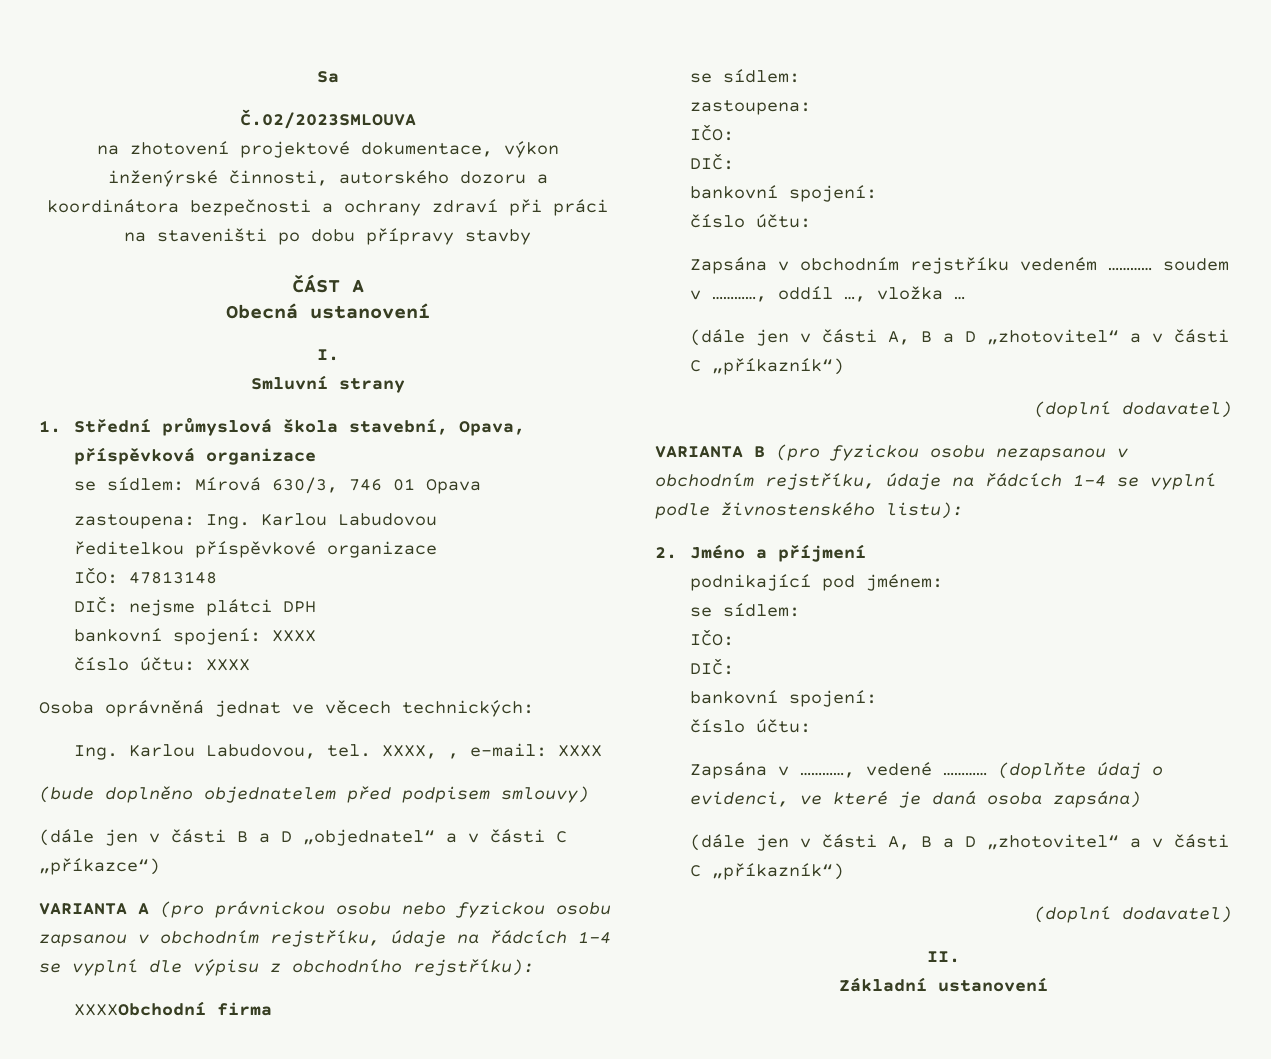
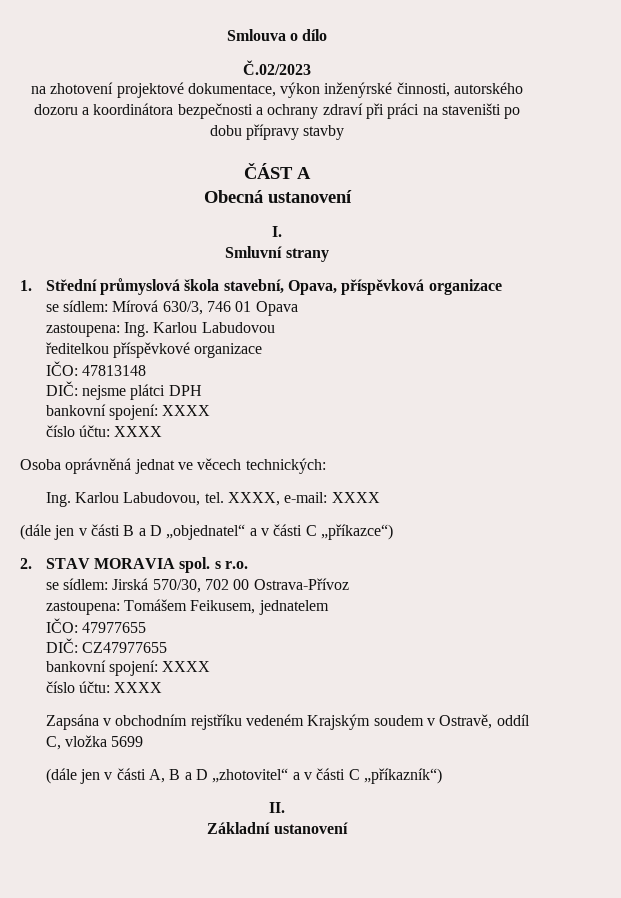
[316,71,339,83] [239,109,416,129] Sa // Č.02/2023SMLOUVA -> [226,29,328,41] [243,60,311,75] Smlouva o dílo // Č.02/2023
[447,753,459,759] , -> (281, 499) none
[39,786,589,803] // (bude doplněno objednatelem před podpisem smlouvy) -> (380, 497) none
[39,901,611,918] [39,930,611,947] [39,959,534,976] [73,1001,272,1016] [689,69,800,83] [689,100,811,115] [689,124,734,141] [689,153,734,170] [689,185,877,202] [689,214,811,228] VARIANTA A (pro právnickou osobu nebo fyzickou osobu zapsanou v obchodním rejstříku, údaje na řádcích 1-4 se vyplní dle výpisu z obchodního rejstříku): // XXXXObchodní firma // se sídlem: // zastoupena: // IČO: // DIČ: // bankovní spojení: // číslo účtu: -> [20,557,249,573] [45,578,349,593] [45,599,329,615] [45,618,147,633] [45,638,168,653] [45,660,211,676] [45,681,163,693] 2. STAV MORAVIA spol. s r.o. // se sídlem: Jirská 570/30, 702 00 Ostrava-Přívoz // zastoupena: Tomášem Feikusem, jednatelem // IČO: 47977655 // DIČ: CZ47977655 // bankovní spojení: XXXX // číslo účtu: XXXX
[1107,267,1152,271] ………… -> [307,714,371,730] Krajským
[711,286,965,302] …………, oddíl …, vložka … -> [439,714,530,729] [45,735,144,750] Ostravě, oddíl C, vložka 5699
[1034,401,1232,418] [655,444,1128,461] [655,473,1216,490] [655,502,963,519] [655,544,866,562] [689,574,943,591] [689,603,800,617] [689,629,734,646] [689,658,734,675] [689,690,877,707] [689,719,811,733] [689,762,1163,779] [689,791,1141,808] [689,834,1229,851] [689,863,844,880] [1034,906,1232,923] // (doplní dodavatel) // VARIANTA B (pro fyzickou osobu nezapsanou v obchodním rejstříku, údaje na řádcích 1-4 se vyplní podle živnostenského listu): // 2. Jméno a příjmení // podnikající pod jménem: // se sídlem: // IČO: // DIČ: // bankovní spojení: // číslo účtu: // Zapsána v …………, vedené ………… (doplňte údaj o evidenci, ve které je daná osoba zapsána) // (dále jen v části A, B a D „zhotovitel“ a v části C „příkazník“) // (doplní dodavatel) -> (442, 776) none

